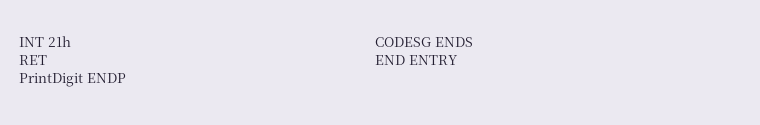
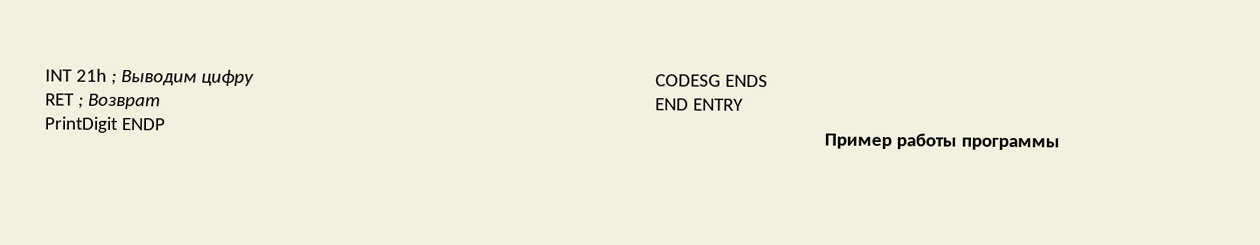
(71, 41) none -> [110,69,254,87] ; Выводим цифру
(47, 60) none -> [77,93,161,110] ; Возврат
(458, 60) none -> [823,133,1060,151] // Пример работы программы

